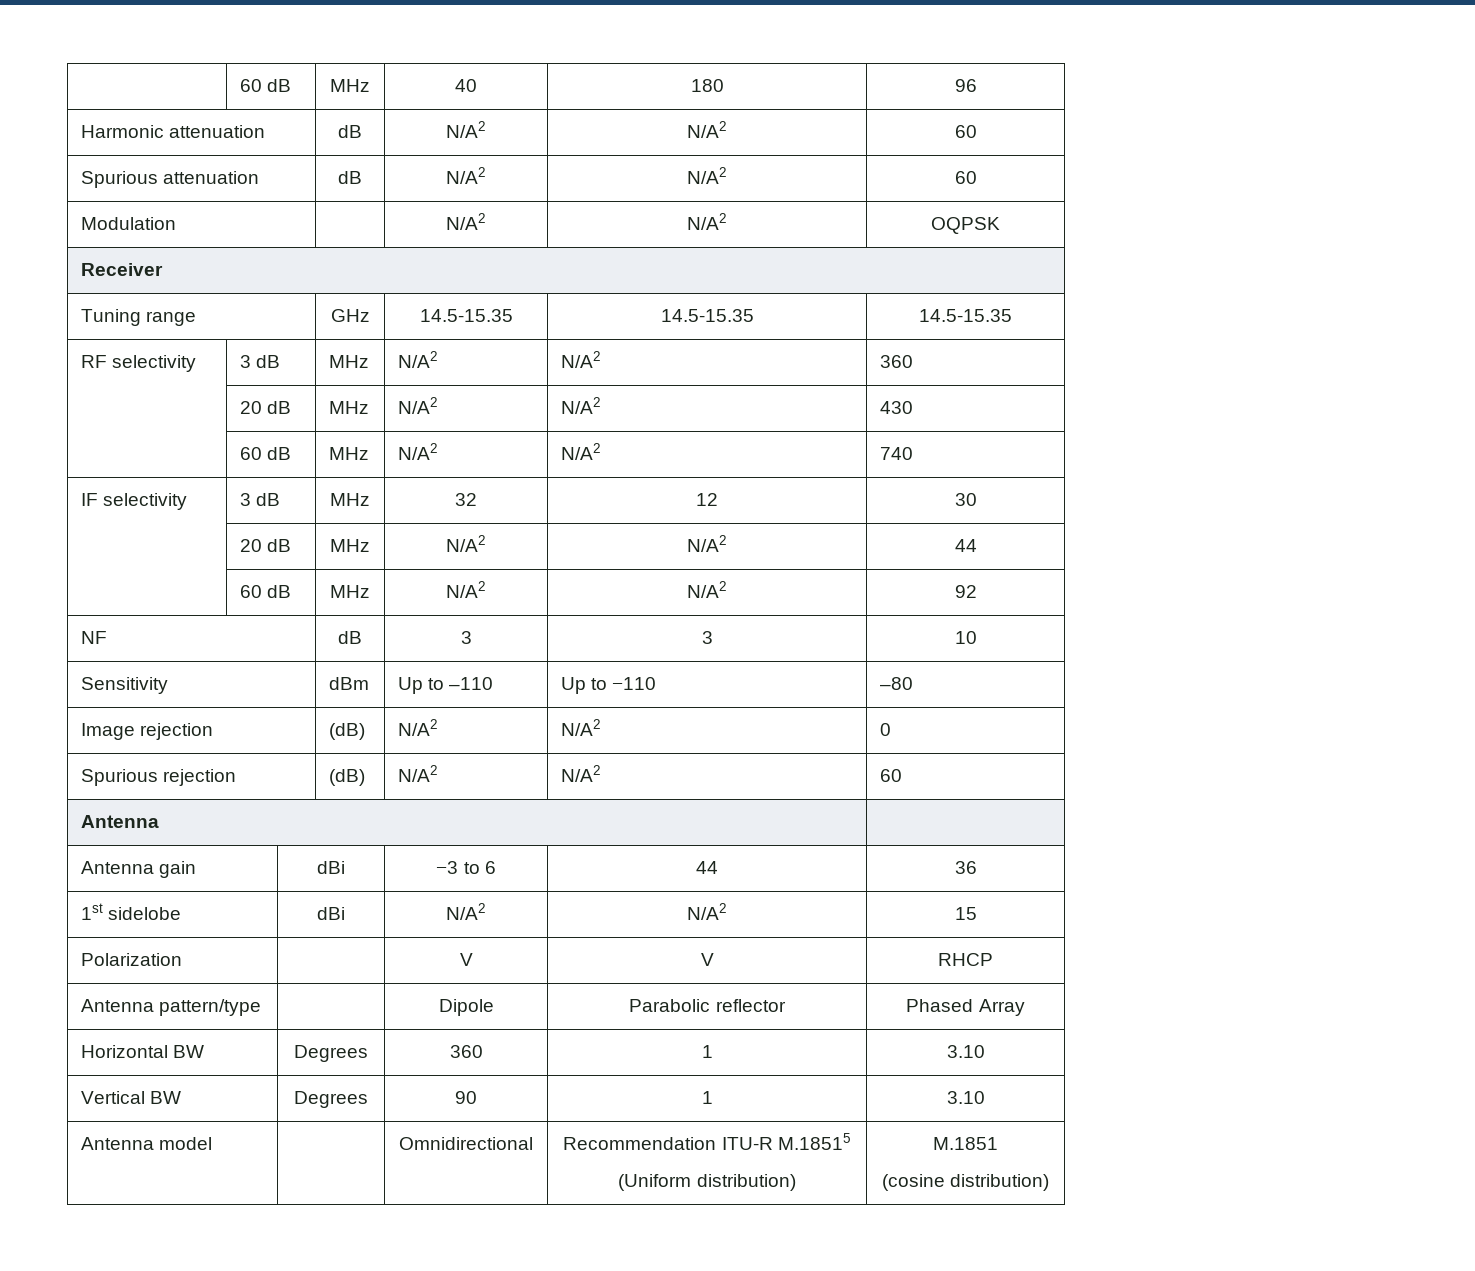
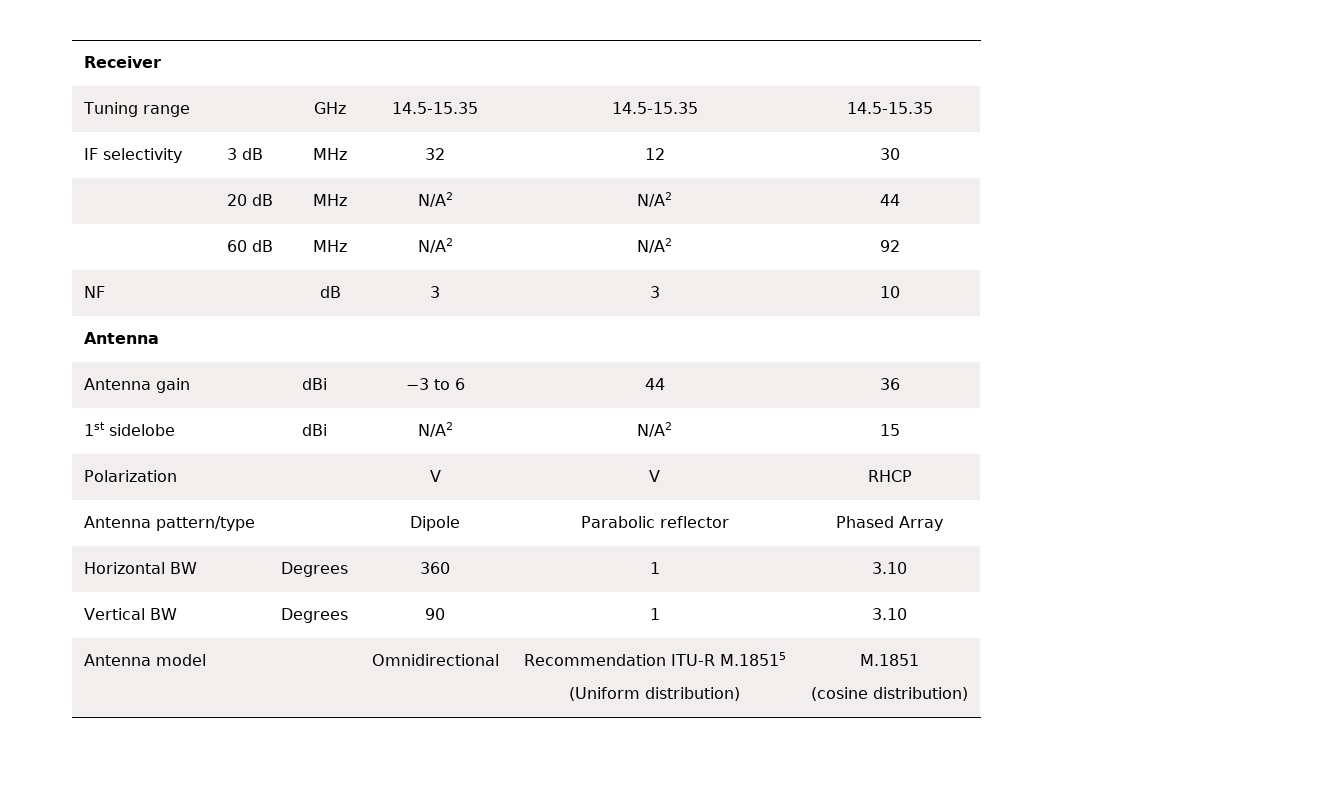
[240,79,292,92] [330,79,370,92] [455,79,477,92] [690,79,724,92] [954,79,977,92] [81,125,266,138] [338,125,362,138] [446,121,486,138] [686,121,727,138] [954,125,977,138] [81,171,260,188] [338,171,362,184] [446,167,486,184] [686,167,727,184] [954,171,977,184] [81,217,177,230] [446,213,486,230] [686,213,727,230] [931,217,1000,234] | 60 dB | MHz | 40 | 180 | 96 // Harmonic attenuation | dB | N/A2 | N/A2 | 60 // Spurious attenuation | dB | N/A2 | N/A2 | 60 // Modulation | | N/A2 | N/A2 | OQPSK // -> (83, 62) none
[81,355,197,372] [240,355,281,368] [329,355,370,368] [398,351,439,368] [561,351,602,368] [880,355,914,368] [240,401,292,414] [329,401,370,414] [398,397,439,414] [561,397,602,414] [880,401,914,414] [240,447,292,460] [329,447,370,460] [398,443,439,460] [561,443,602,460] [880,447,914,460] // RF selectivity | 3 dB | MHz | N/A2 | N/A2 | 360 // | 20 dB | MHz | N/A2 | N/A2 | 430 // | 60 dB | MHz | N/A2 | N/A2 | 740 -> (933, 108) none
[81,677,169,694] [329,677,370,690] [398,677,494,694] [561,677,657,694] [880,677,914,690] [81,723,214,740] [329,723,366,740] [398,719,439,736] [561,719,602,736] [880,723,892,736] [81,769,237,786] [329,769,366,786] [398,765,439,782] [561,765,602,782] [880,769,903,782] // Sensitivity | dBm | Up to –110 | Up to −110 | –80 // Image rejection | (dB) | N/A2 | N/A2 | 0 // Spurious rejection | (dB) | N/A2 | N/A2 | 60 -> (900, 292) none

